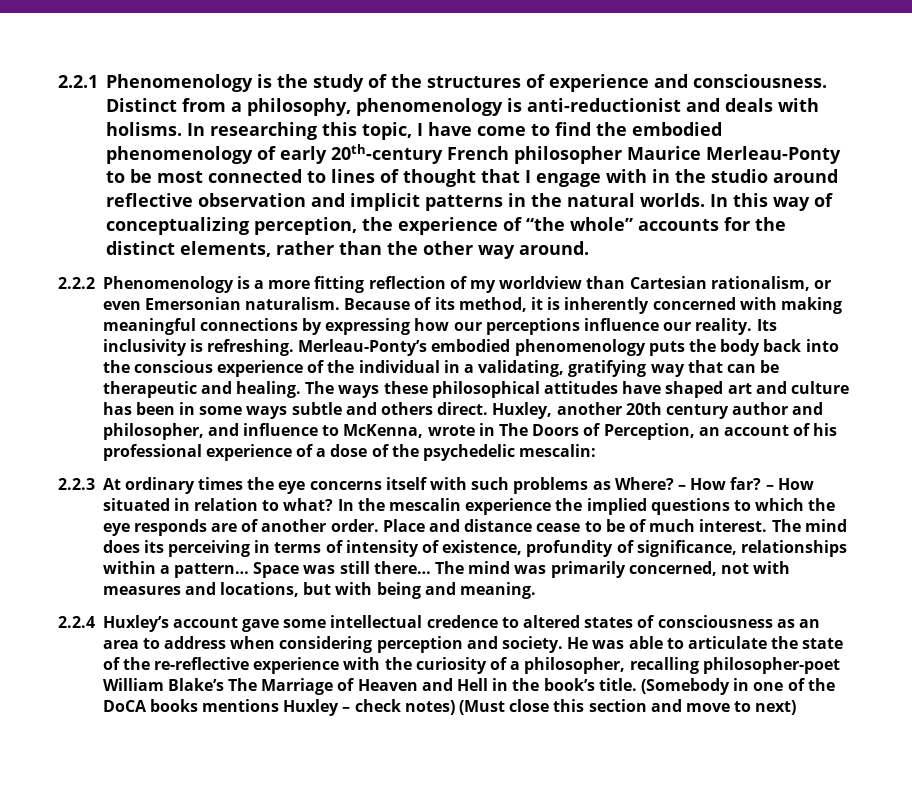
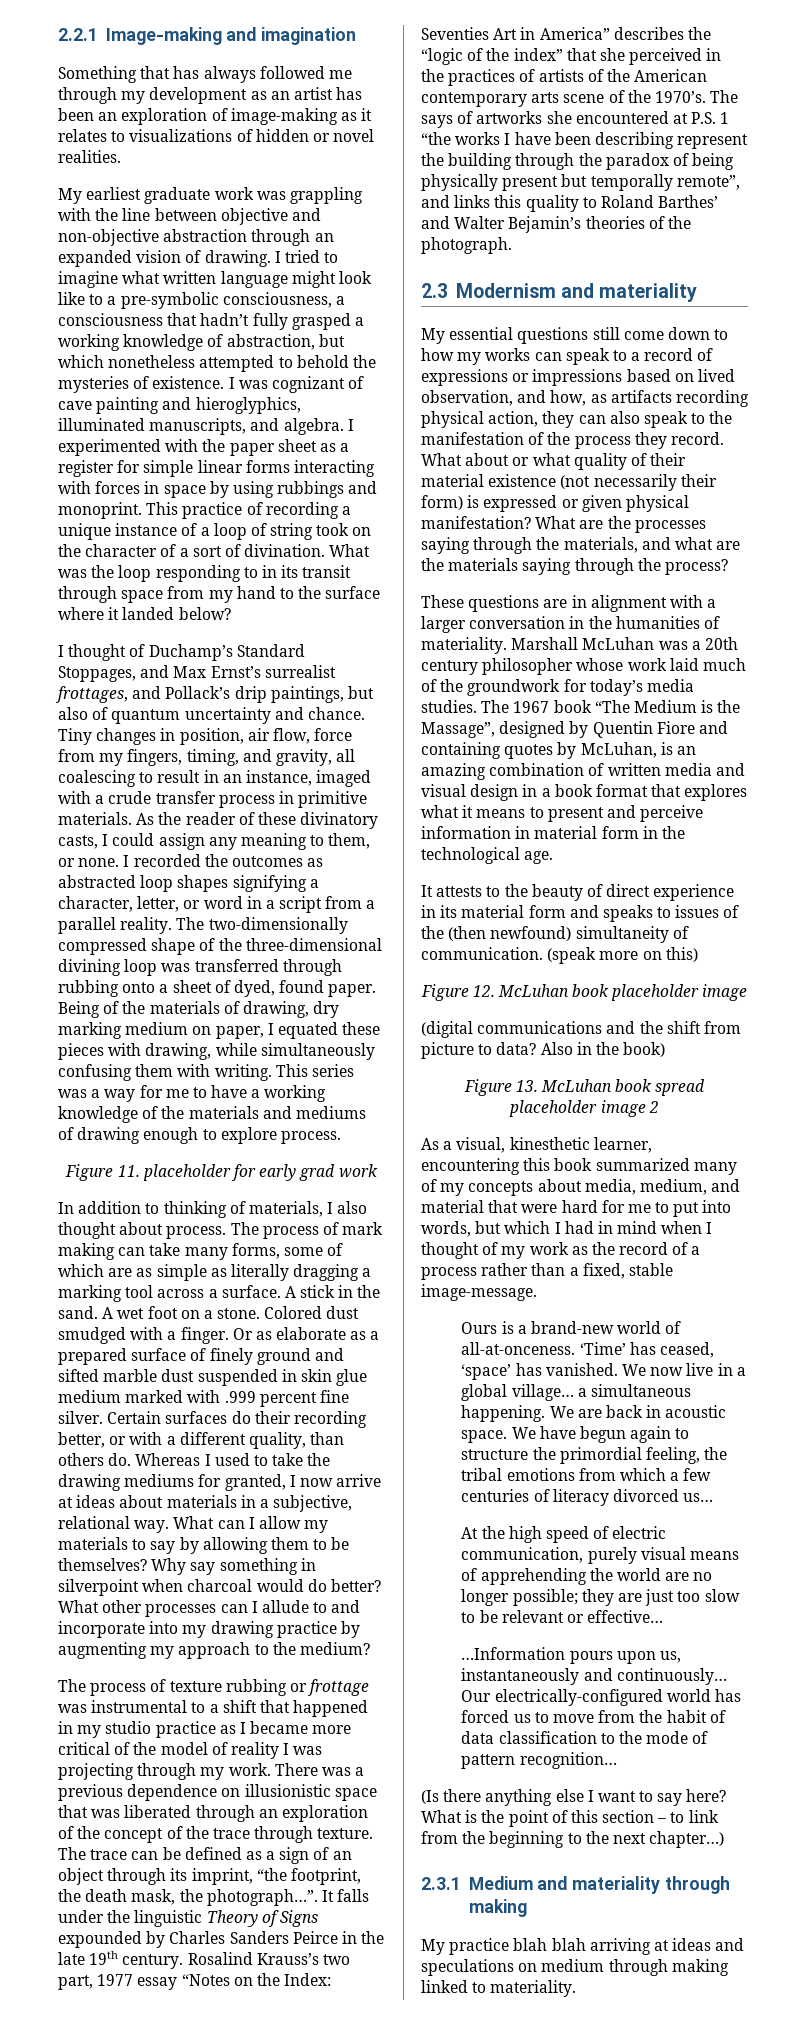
[105,74,827,92] [105,98,819,116] [105,122,722,140] [105,144,841,164] [105,169,838,187] [105,193,833,211] [105,217,786,235] [105,241,589,259] [58,276,831,293] [102,297,842,314] [102,318,777,335] [102,339,839,356] [102,360,780,377] [102,381,849,398] [102,402,824,419] [102,423,838,440] [102,444,597,461] [58,477,814,494] [102,498,836,515] [102,519,847,536] [102,540,847,557] [102,561,791,578] [102,582,537,599] [58,615,820,632] [102,636,844,653] [102,657,840,674] [102,678,835,695] [102,699,797,716] Phenomenology is the study of the structures of experience and consciousness. Distinct from a philosophy, phenomenology is anti-reductionist and deals with holisms. In researching this topic, I have come to find the embodied phenomenology of early 20th-century French philosopher Maurice Merleau-Ponty to be most connected to lines of thought that I engage with in the studio around reflective observation and implicit patterns in the natural worlds. In this way of conceptualizing perception, the experience of “the whole” accounts for the distinct elements, rather than the other way around. // 2.2.2 Phenomenology is a more fitting reflection of my worldview than Cartesian rationalism, or even Emersonian naturalism. Because of its method, it is inherently concerned with making meaningful connections by expressing how our perceptions influence our reality. Its inclusivity is refreshing. Merleau-Ponty’s embodied phenomenology puts the body back into the conscious experience of the individual in a validating, gratifying way that can be therapeutic and healing. The ways these philosophical attitudes have shaped art and culture has been in some ways subtle and others direct. Huxley, another 20th century author and philosopher, and influence to McKenna, wrote in The Doors of Perception, an account of his professional experience of a dose of the psychedelic mescalin: // 2.2.3 At ordinary times the eye concerns itself with such problems as Where? – How far? – How situated in relation to what? In the mescalin experience the implied questions to which the eye responds are of another order. Place and distance cease to be of much interest. The mind does its perceiving in terms of intensity of existence, profundity of significance, relationships within a pattern… Space was still there… The mind was primarily concerned, not with measures and locations, but with being and meaning. // 2.2.4 Huxley’s account gave some intellectual credence to altered states of consciousness as an area to address when considering perception and society. He was able to articulate the state of the re-reflective experience with the curiosity of a philosopher, recalling philosopher-poet William Blake’s The Marriage of Heaven and Hell in the book’s title. (Somebody in one of the DoCA books mentions Huxley – check notes) (Must close this section and move to next) -> [105,27,357,45] [58,66,352,83] [58,87,363,104] [58,108,373,125] [58,129,375,142] [58,150,121,163] [58,187,363,204] [58,208,321,225] [58,229,334,246] [58,250,339,267] [58,271,372,288] [58,292,345,309] [58,313,364,330] [58,334,345,351] [58,355,376,372] [58,376,365,393] [58,397,301,414] [58,418,354,435] [58,439,350,456] [58,460,375,477] [58,481,378,498] [58,502,351,519] [58,523,372,540] [58,544,371,557] [58,565,352,582] [58,586,381,603] [58,607,231,620] [58,644,305,661] [58,665,336,682] [55,686,374,703] [58,707,365,724] [58,728,353,745] [58,749,356,766] [58,770,372,787] [58,791,368,808] [58,812,379,829] [58,833,371,850] [58,854,324,867] [58,875,319,892] [58,896,376,913] [58,917,348,934] [58,938,382,955] [58,959,342,976] [58,980,377,997] [58,1001,340,1018] [58,1022,381,1039] [58,1043,375,1060] [58,1064,354,1081] [58,1085,327,1102] [58,1106,366,1123] [58,1127,341,1144] [65,1164,378,1181] [58,1201,368,1218] [58,1222,384,1239] [58,1243,344,1260] [58,1264,372,1281] [58,1285,381,1302] [58,1306,360,1319] [58,1327,380,1344] [58,1348,344,1365] [58,1369,368,1386] [58,1390,349,1407] [58,1411,367,1428] [58,1432,345,1449] [58,1453,331,1466] [58,1474,382,1491] [58,1495,353,1512] [58,1516,329,1533] [58,1537,350,1554] [58,1558,316,1575] [58,1579,381,1596] [58,1600,361,1617] [58,1621,360,1638] [58,1642,370,1659] [58,1679,370,1696] [58,1700,369,1717] [58,1721,352,1738] [58,1742,323,1759] [58,1763,365,1780] [58,1784,377,1801] [58,1805,368,1822] [58,1826,374,1843] [58,1847,352,1864] [58,1868,361,1885] [58,1889,370,1906] [58,1910,318,1927] [58,1931,385,1948] [58,1951,350,1969] [58,1973,332,1990] [421,27,711,40] [421,48,722,65] [421,69,708,86] [421,90,739,107] [421,111,730,128] [421,132,749,149] [421,153,735,170] [421,174,740,191] [421,195,719,212] [421,216,691,233] [421,237,512,254] [421,283,698,302] [421,327,729,344] [421,348,714,365] [421,369,735,386] [421,390,749,407] [421,411,733,428] [421,432,724,449] [421,453,687,470] [421,474,717,491] [421,495,689,512] [421,516,706,533] [421,537,741,554] [421,558,728,575] [421,595,717,612] [421,616,720,633] [421,637,738,654] [421,658,746,675] [421,679,694,696] [421,700,741,713] [421,721,728,738] [421,742,696,759] [421,763,745,780] [421,784,748,801] [421,805,704,822] [421,826,685,839] [421,847,554,864] [421,884,735,901] [421,905,740,922] [421,926,689,943] [421,947,698,964] [420,984,748,1001] [421,1021,741,1038] [421,1042,666,1059] [463,1079,706,1096] [509,1100,659,1117] [421,1137,652,1153] [421,1158,737,1175] [421,1179,741,1196] [421,1200,732,1217] [421,1221,713,1237] [421,1242,701,1259] [421,1263,673,1280] [421,1284,537,1301] [461,1321,682,1334] [461,1342,715,1358] [461,1363,746,1380] [461,1384,692,1401] [461,1405,727,1422] [461,1426,690,1443] [461,1447,728,1464] [461,1468,712,1481] [461,1489,714,1506] [461,1526,667,1543] [461,1547,740,1564] [461,1568,713,1585] [461,1589,740,1606] [461,1610,664,1623] [461,1647,682,1664] [461,1668,727,1685] [461,1689,742,1706] [461,1710,726,1723] [461,1731,709,1744] [461,1752,617,1769] [421,1789,727,1806] [421,1810,719,1827] [421,1831,725,1848] [421,1876,730,1894] [468,1899,527,1917] [421,1938,745,1955] [421,1959,729,1976] [421,1980,577,1997] Image-making and imagination // Something that has always followed me through my development as an artist has been an exploration of image-making as it relates to visualizations of hidden or novel realities. // My earliest graduate work was grappling with the line between objective and non-objective abstraction through an expanded vision of drawing. I tried to imagine what written language might look like to a pre-symbolic consciousness, a consciousness that hadn’t fully grasped a working knowledge of abstraction, but which nonetheless attempted to behold the mysteries of existence. I was cognizant of cave painting and hieroglyphics, illuminated manuscripts, and algebra. I experimented with the paper sheet as a register for simple linear forms interacting with forces in space by using rubbings and monoprint. This practice of recording a unique instance of a loop of string took on the character of a sort of divination. What was the loop responding to in its transit through space from my hand to the surface where it landed below? // I thought of Duchamp’s Standard Stoppages, and Max Ernst’s surrealist frottages, and Pollack’s drip paintings, but also of quantum uncertainty and chance. Tiny changes in position, air flow, force from my fingers, timing, and gravity, all coalescing to result in an instance, imaged with a crude transfer process in primitive materials. As the reader of these divinatory casts, I could assign any meaning to them, or none. I recorded the outcomes as abstracted loop shapes signifying a character, letter, or word in a script from a parallel reality. The two-dimensionally compressed shape of the three-dimensional divining loop was transferred through rubbing onto a sheet of dyed, found paper. Being of the materials of drawing, dry marking medium on paper, I equated these pieces with drawing, while simultaneously confusing them with writing. This series was a way for me to have a working knowledge of the materials and mediums of drawing enough to explore process. // Figure 11. placeholder for early grad work // In addition to thinking of materials, I also thought about process. The process of mark making can take many forms, some of which are as simple as literally dragging a marking tool across a surface. A stick in the sand. A wet foot on a stone. Colored dust smudged with a finger. Or as elaborate as a prepared surface of finely ground and sifted marble dust suspended in skin glue medium marked with .999 percent fine silver. Certain surfaces do their recording better, or with a different quality, than others do. Whereas I used to take the drawing mediums for granted, I now arrive at ideas about materials in a subjective, relational way. What can I allow my materials to say by allowing them to be themselves? Why say something in silverpoint when charcoal would do better? What other processes can I allude to and incorporate into my drawing practice by augmenting my approach to the medium? // The process of texture rubbing or frottage was instrumental to a shift that happened in my studio practice as I became more critical of the model of reality I was projecting through my work. There was a previous dependence on illusionistic space that was liberated through an exploration of the concept of the trace through texture. The trace can be defined as a sign of an object through its imprint, “the footprint, the death mask, the photograph…”. It falls under the linguistic Theory of Signs expounded by Charles Sanders Peirce in the late 19th century. Rosalind Krauss’s two part, 1977 essay “Notes on the Index: Seventies Art in America” describes the “logic of the index” that she perceived in the practices of artists of the American contemporary arts scene of the 1970’s. The says of artworks she encountered at P.S. 1 “the works I have been describing represent the building through the paradox of being physically present but temporally remote”, and links this quality to Roland Barthes’ and Walter Bejamin’s theories of the photograph. // 2.3 Modernism and materiality // My essential questions still come down to how my works can speak to a record of expressions or impressions based on lived observation, and how, as artifacts recording physical action, they can also speak to the manifestation of the process they record. What about or what quality of their material existence (not necessarily their form) is expressed or given physical manifestation? What are the processes saying through the materials, and what are the materials saying through the process? // These questions are in alignment with a larger conversation in the humanities of materiality. Marshall McLuhan was a 20th century philosopher whose work laid much of the groundwork for today’s media studies. The 1967 book “The Medium is the Massage”, designed by Quentin Fiore and containing quotes by McLuhan, is an amazing combination of written media and visual design in a book format that explores what it means to present and perceive information in material form in the technological age. // It attests to the beauty of direct experience in its material form and speaks to issues of the (then newfound) simultaneity of communication. (speak more on this) // Figure 12. McLuhan book placeholder image // (digital communications and the shift from picture to data? Also in the book) // Figure 13. McLuhan book spread placeholder image 2 // As a visual, kinesthetic learner, encountering this book summarized many of my concepts about media, medium, and material that were hard for me to put into words, but which I had in mind when I thought of my work as the record of a process rather than a fixed, stable image-message. // Ours is a brand-new world of all-at-onceness. ‘Time’ has ceased, ‘space’ has vanished. We now live in a global village… a simultaneous happening. We are back in acoustic space. We have begun again to structure the primordial feeling, the tribal emotions from which a few centuries of literacy divorced us… // At the high speed of electric communication, purely visual means of apprehending the world are no longer possible; they are just too slow to be relevant or effective… // …Information pours upon us, instantaneously and continuously… Our electrically-configured world has forced us to move from the habit of data classification to the mode of pattern recognition… // (Is there anything else I want to say here? What is the point of this section – to link from the beginning to the next chapter…) // 2.3.1 Medium and materiality through making // My practice blah blah arriving at ideas and speculations on medium through making linked to materiality.

